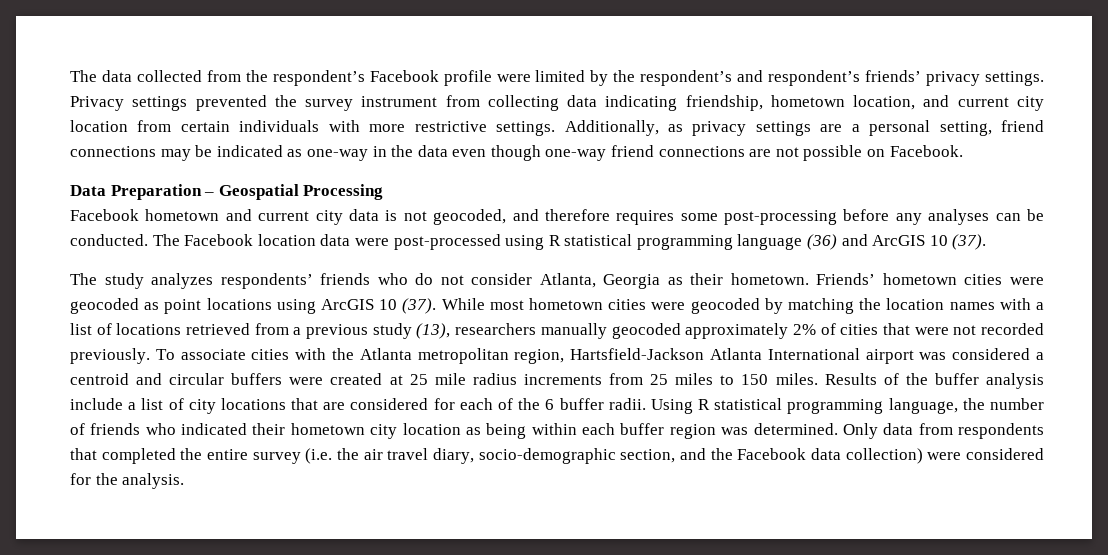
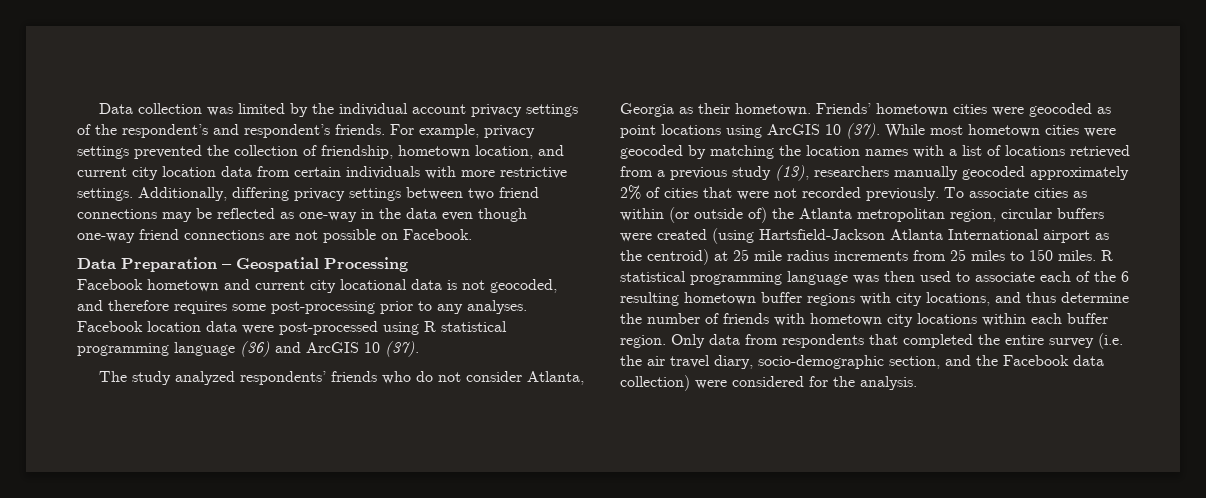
[70,70,1044,86] [70,95,678,111] The data collected from the respondent’s Facebook profile were limited by the respondent’s and respondent’s friends’ privacy settings. Privacy settings prevented the survey instrument from collecting data indicating -> [99,103,579,117] [77,124,535,138] [77,145,317,159] Data collection was limited by the individual account privacy settings of the respondent’s and respondent’s friends. For example, privacy settings prevented the collection of
(128, 126) none -> [221,166,252,177] data
[667,120,992,136] as privacy settings are a personal setting, -> [232,187,494,201] differing privacy settings between two
[216,145,283,157] indicated -> [217,208,275,219] reflected
(343, 217) none -> [340,279,407,290] locational
[843,209,1045,225] [70,234,180,246] before any analyses can be conducted. The -> [380,300,527,314] prior to any analyses.
[151,273,214,289] analyzes -> [175,371,236,385] analyzed
[295,348,1044,364] [70,373,383,385] with the Atlanta metropolitan region, Hartsfield-Jackson Atlanta International airport was considered a centroid and circular buffers were created -> [1073,191,1087,198] [620,207,1104,223] [620,228,1109,244] [620,249,709,265] as within (or outside of) the Atlanta metropolitan region, circular buffers were created (using Hartsfield-Jackson Atlanta International airport as the centroid)
[824,373,1044,389] [70,398,1044,414] [70,423,838,439] Results of the buffer analysis include a list of city locations that are considered for each of the 6 buffer radii. Using R statistical programming language, the number of friends who indicated their hometown city location as being within each buffer region was determined. -> [1101,250,1113,261] [620,271,1129,285] [620,292,1129,306] [620,313,1108,327] [620,335,666,348] R statistical programming language was then used to associate each of the 6 resulting hometown buffer regions with city locations, and thus determine the number of friends with hometown city locations within each buffer region.

